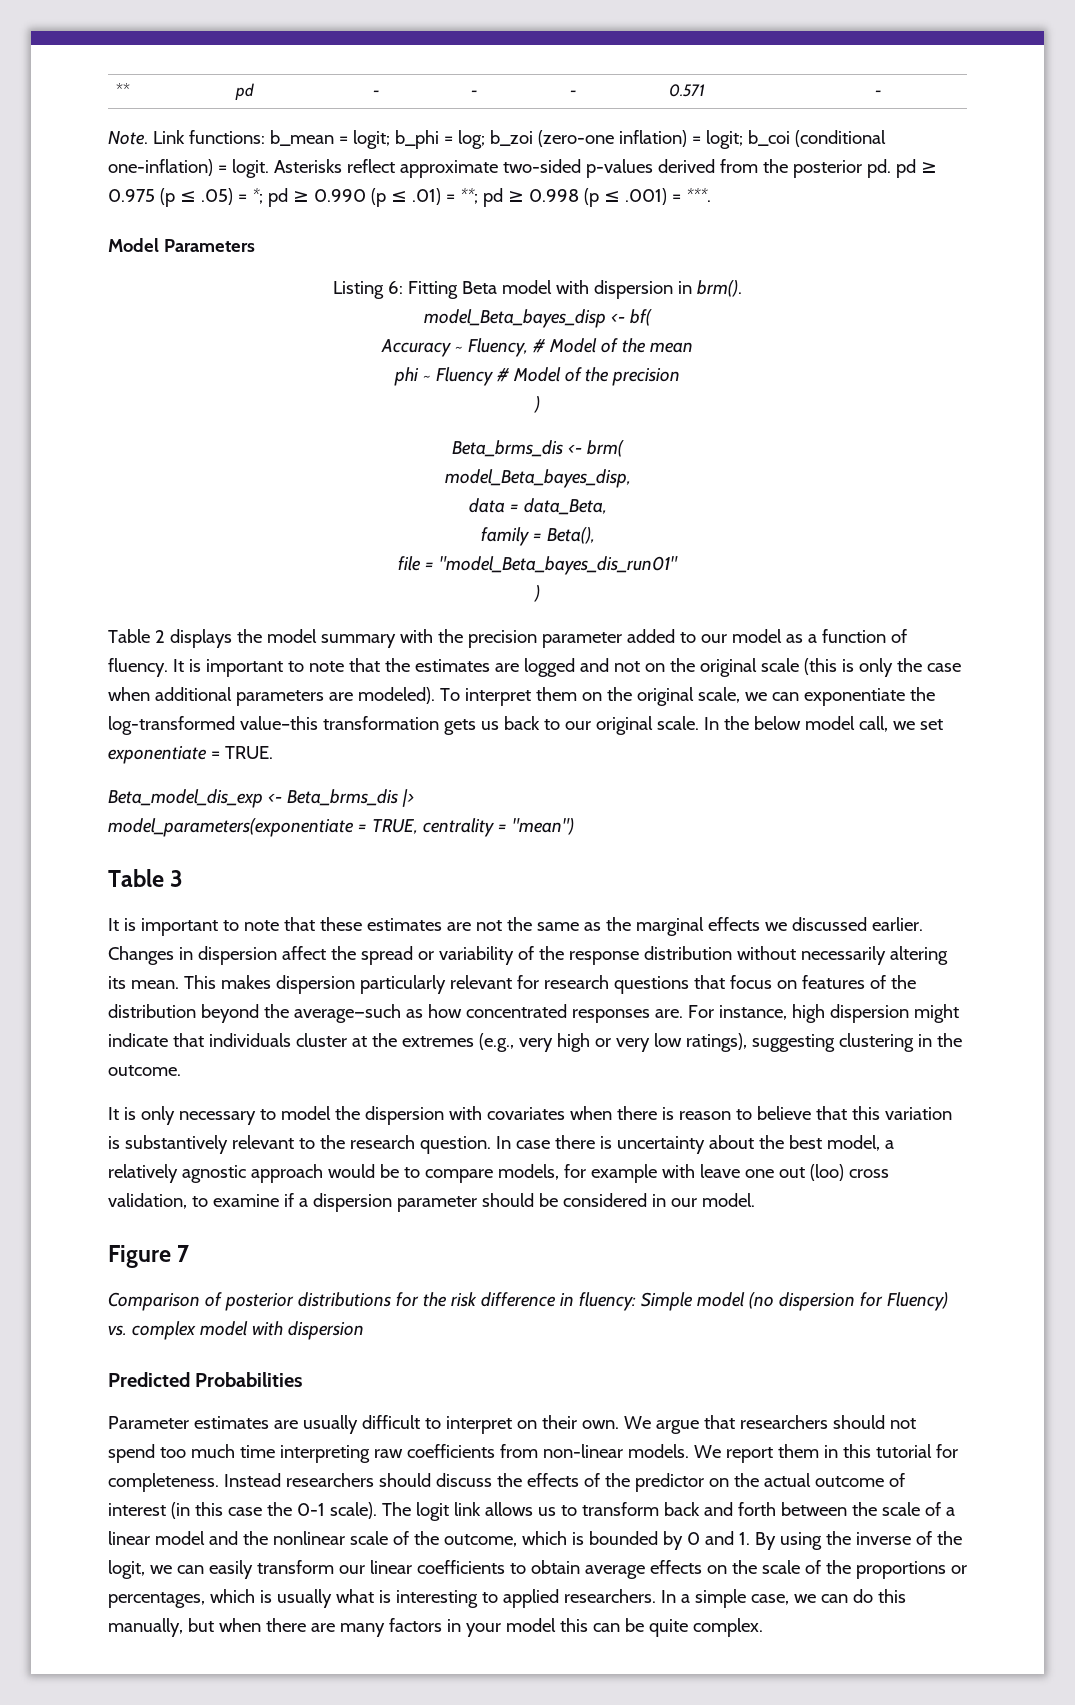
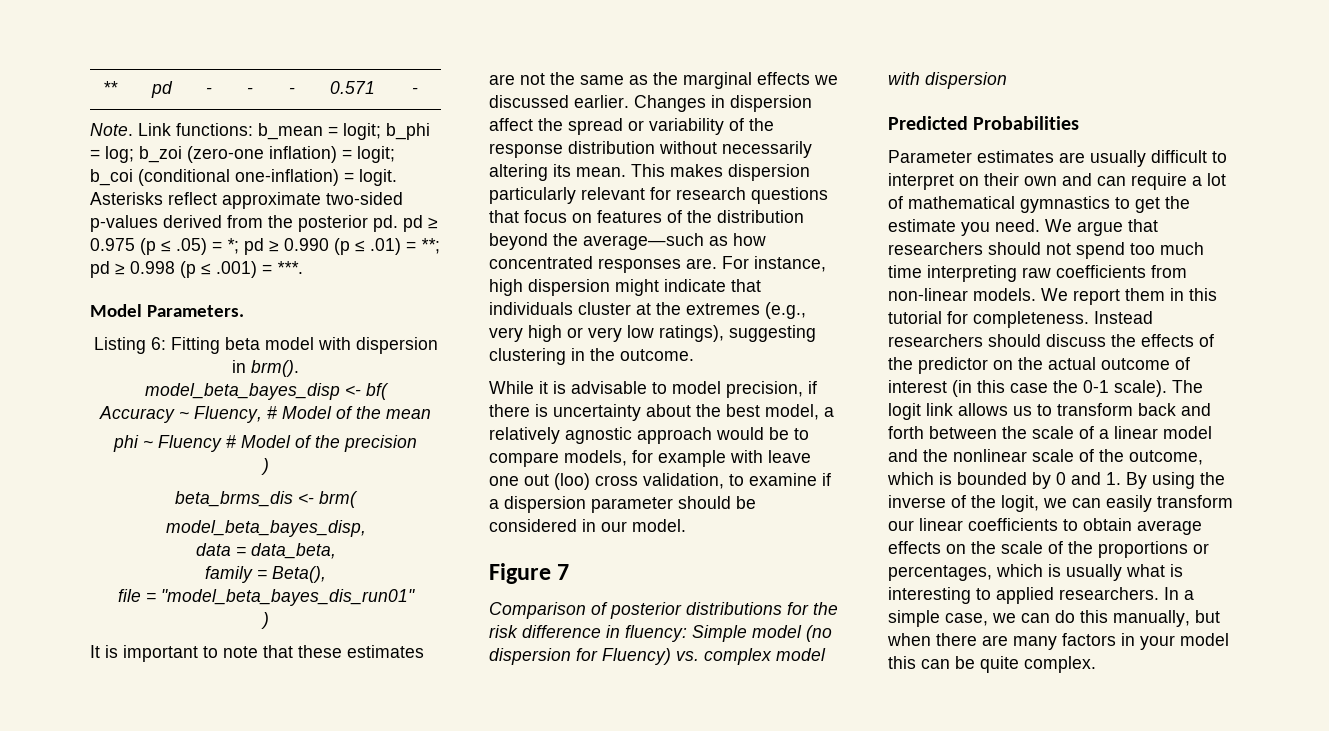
[163,239,255,252] Parameters -> [146,305,244,317] Parameters.
[462,281,498,294] Beta -> [224,337,260,350] beta
[424,309,607,328] model_Beta_bayes_disp -> [144,383,340,400] model_beta_bayes_disp
[452,440,564,457] Beta_brms_dis -> [175,491,293,507] beta_brms_dis
[444,469,631,488] model_Beta_bayes_disp, -> [165,520,366,537] model_beta_bayes_disp,
[523,498,607,515] data_Beta, -> [250,543,336,559] data_beta,
[438,556,678,575] [534,585,540,602] [108,629,907,648] [108,658,961,677] [108,687,935,706] [108,716,943,735] [108,746,273,764] [108,789,414,808] [108,818,574,837] [108,869,184,887] "model_Beta_bayes_dis_run01" // ) // Table 2 displays the model summary with the precision parameter added to our model as a function of fluency. It is important to note that the estimates are logged and not on the original scale (this is only the case when additional parameters are modeled). To interpret them on the original scale, we can exponentiate the log-transformed value–this transformation gets us back to our original scale. In the below model call, we set exponentiate = TRUE. // Beta_model_dis_exp <- Beta_brms_dis |> // model_parameters(exponentiate = TRUE, centrality = "mean") // Table 3 -> [160,589,415,606] [260,612,269,629] "model_beta_bayes_dis_run01" // )
[108,1106,952,1125] [108,1135,550,1154] It is only necessary to model the dispersion with covariates when there is reason to believe that this variation is substantively relevant to the research question. In case -> [489,381,817,398] While it is advisable to model precision, if
[581,1420,619,1429] own. -> [1024,173,1226,190] [888,196,1190,213] [888,219,1040,236] own and can require a lot of mathematical gymnastics to get the estimate you need.

